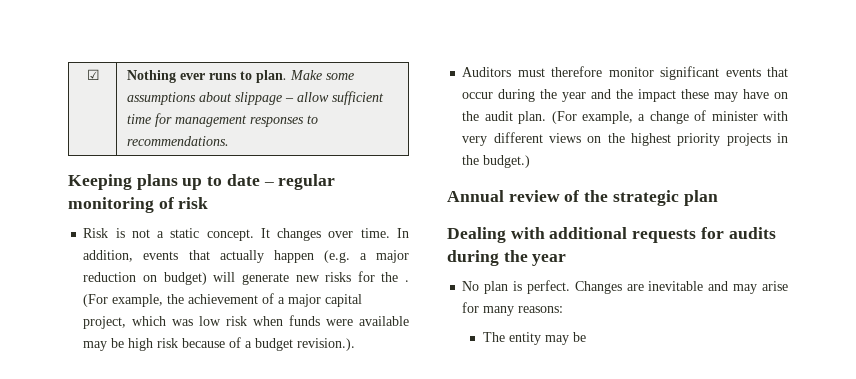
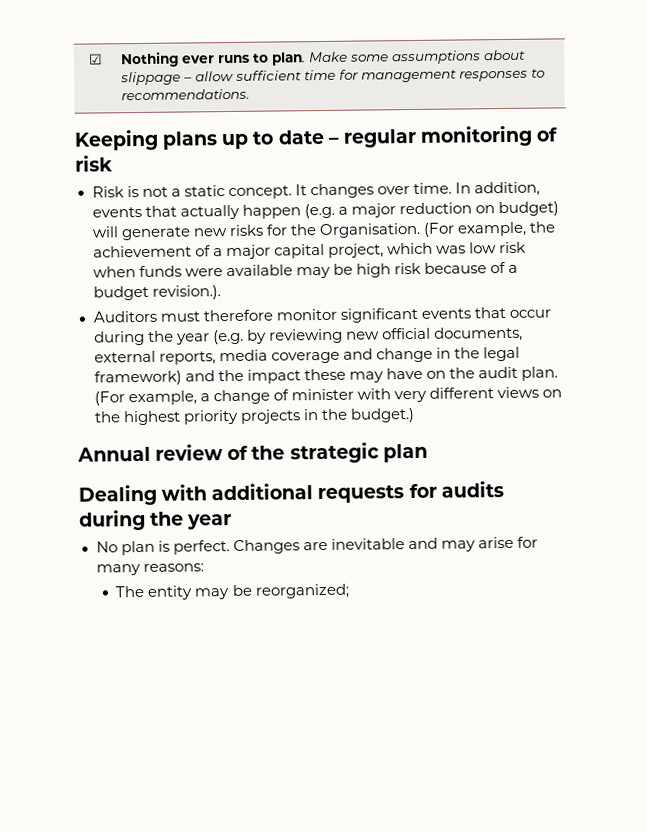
[405,280,409,282] . -> [318,222,421,239] Organisation.
(587, 97) none -> [212,326,523,345] [93,346,520,365] [93,370,182,386] (e.g. by reviewing new official documents, external reports, media coverage and change in the legal framework)
(587, 337) none -> [254,583,349,599] reorganized;

